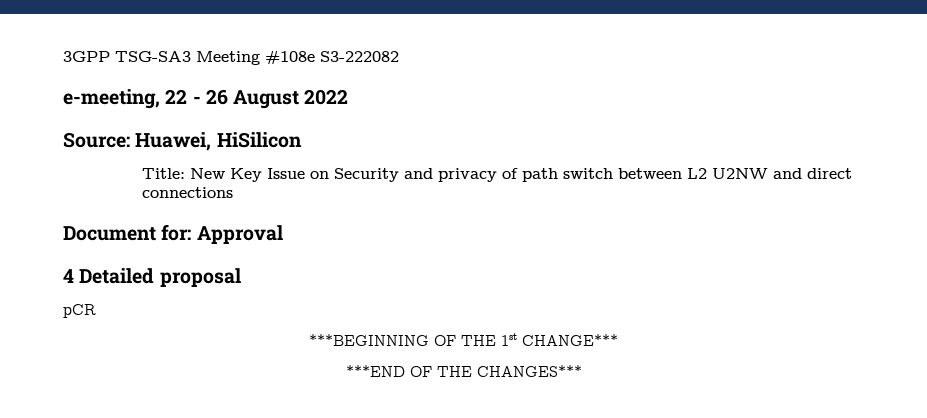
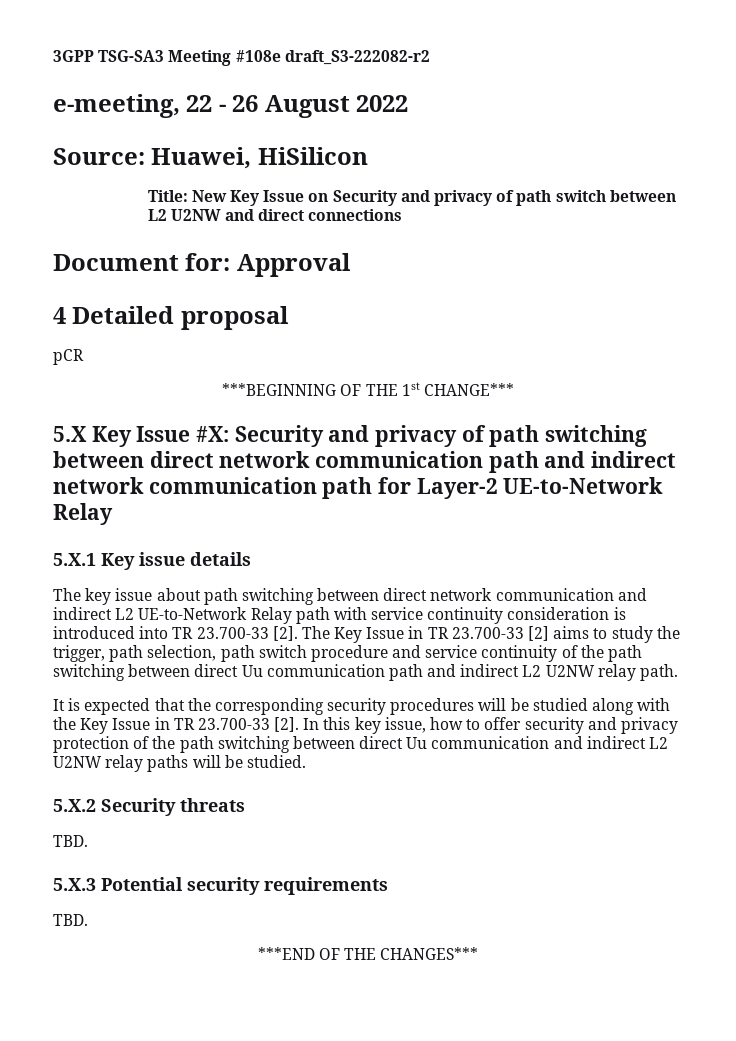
[320,51,399,62] S3-222082 -> [284,50,430,65] draft_S3-222082-r2
(618, 340) none -> [53,425,648,447] [53,451,677,473] [53,477,664,499] [53,503,113,525] [53,552,251,570] [53,588,647,605] [53,607,626,624] [53,626,680,643] [53,645,643,662] [53,664,679,681] [53,698,671,715] [53,717,678,734] [53,736,669,753] [53,755,306,772] [53,798,245,816] [53,835,88,847] [53,877,388,895] [53,914,88,926] // 5.X Key Issue #X: Security and privacy of path switching between direct network communication path and indirect network communication path for Layer-2 UE-to-Network Relay // 5.X.1 Key issue details // The key issue about path switching between direct network communication and indirect L2 UE-to-Network Relay path with service continuity consideration is introduced into TR 23.700-33 [2]. The Key Issue in TR 23.700-33 [2] aims to study the trigger, path selection, path switch procedure and service continuity of the path switching between direct Uu communication path and indirect L2 U2NW relay path. // It is expected that the corresponding security procedures will be studied along with the Key Issue in TR 23.700-33 [2]. In this key issue, how to offer security and privacy protection of the path switching between direct Uu communication and indirect L2 U2NW relay paths will be studied. // 5.X.2 Security threats // TBD. // 5.X.3 Potential security requirements // TBD.

